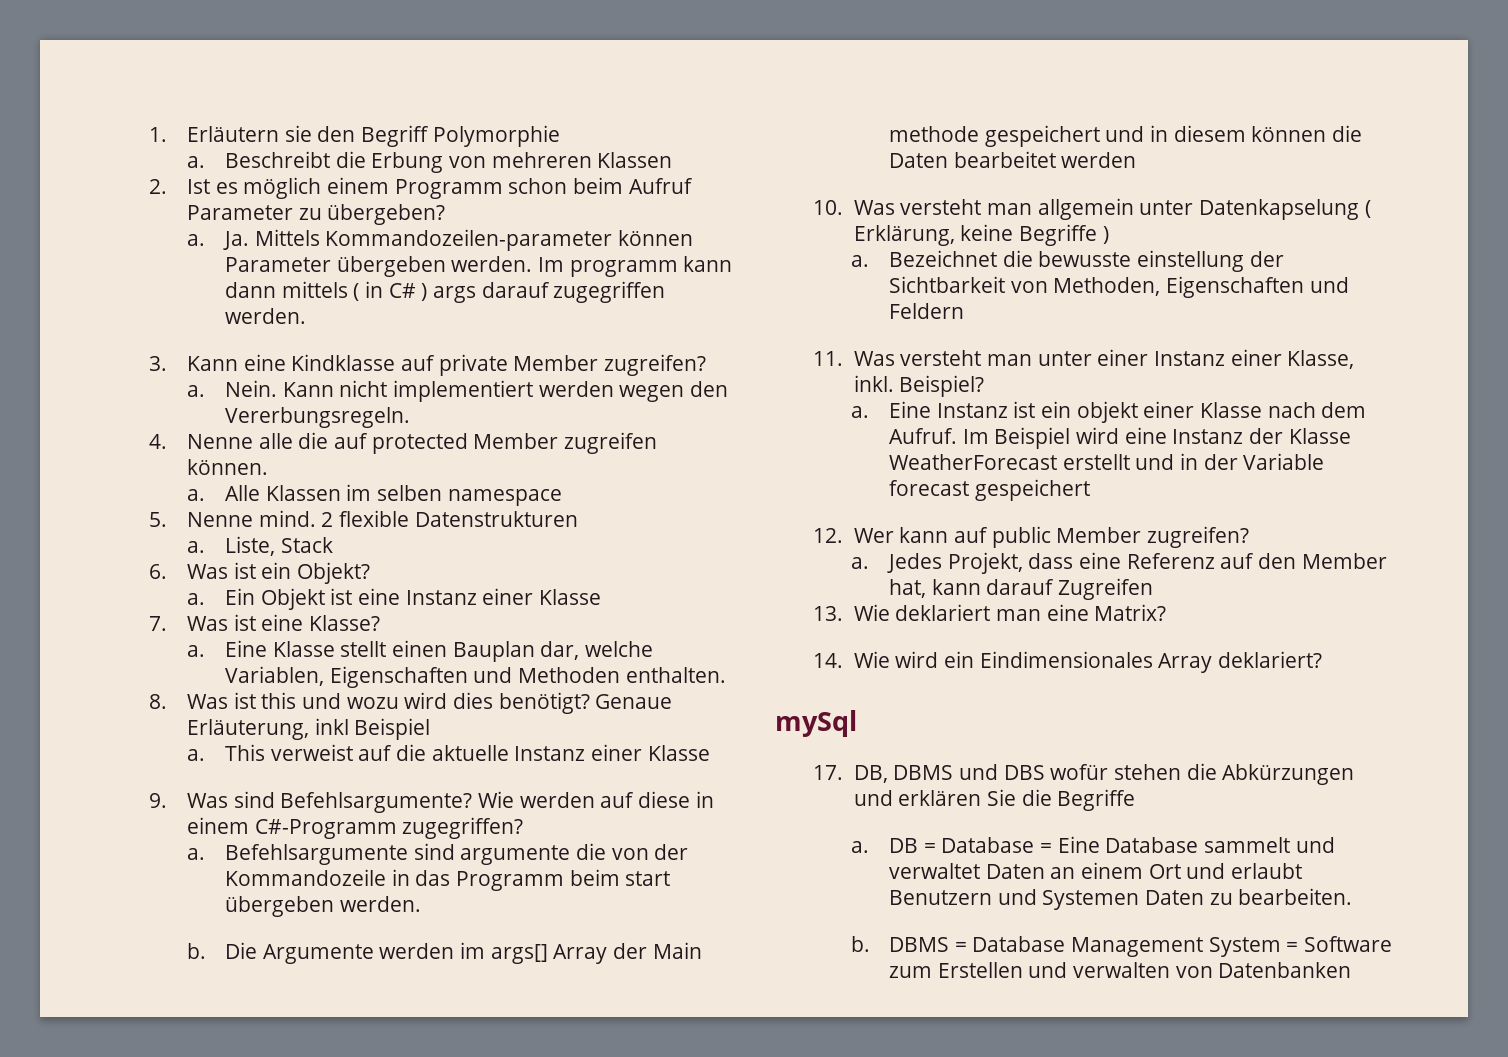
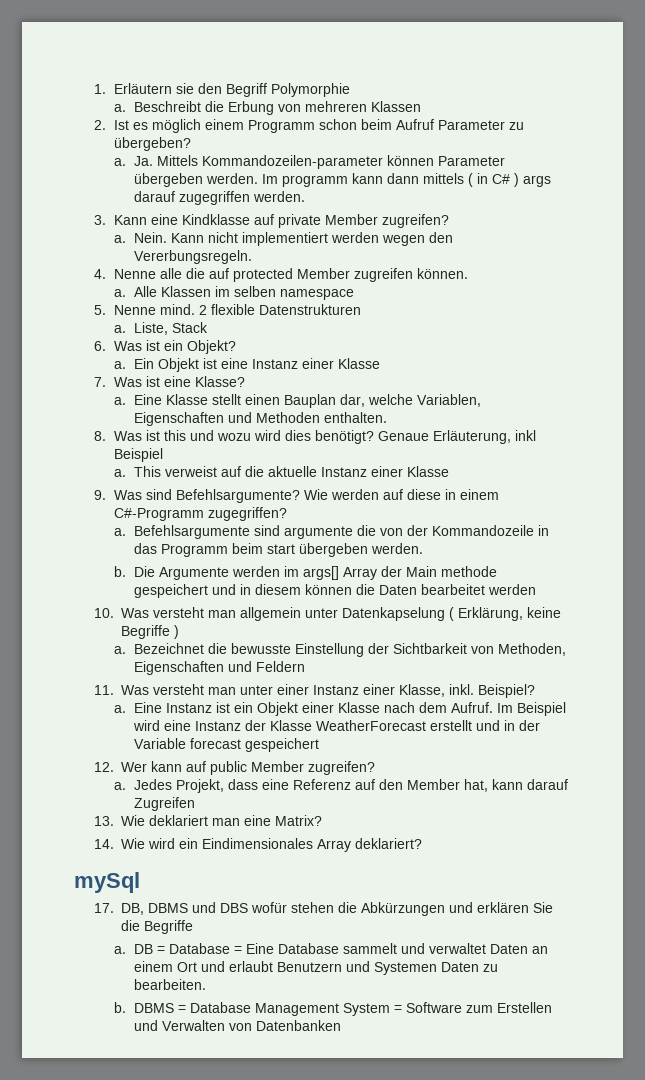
[1137,250,1245,272] einstellung -> [295,643,365,657] Einstellung
[1076,401,1138,423] objekt -> [257,702,299,716] Objekt
[1073,962,1171,978] verwalten -> [162,1020,226,1031] Verwalten

